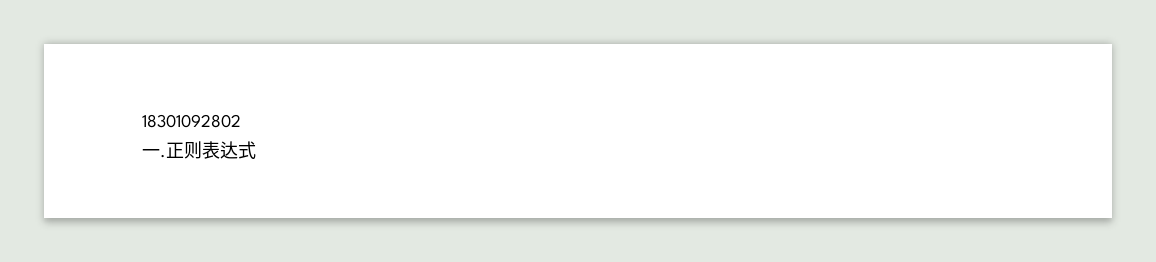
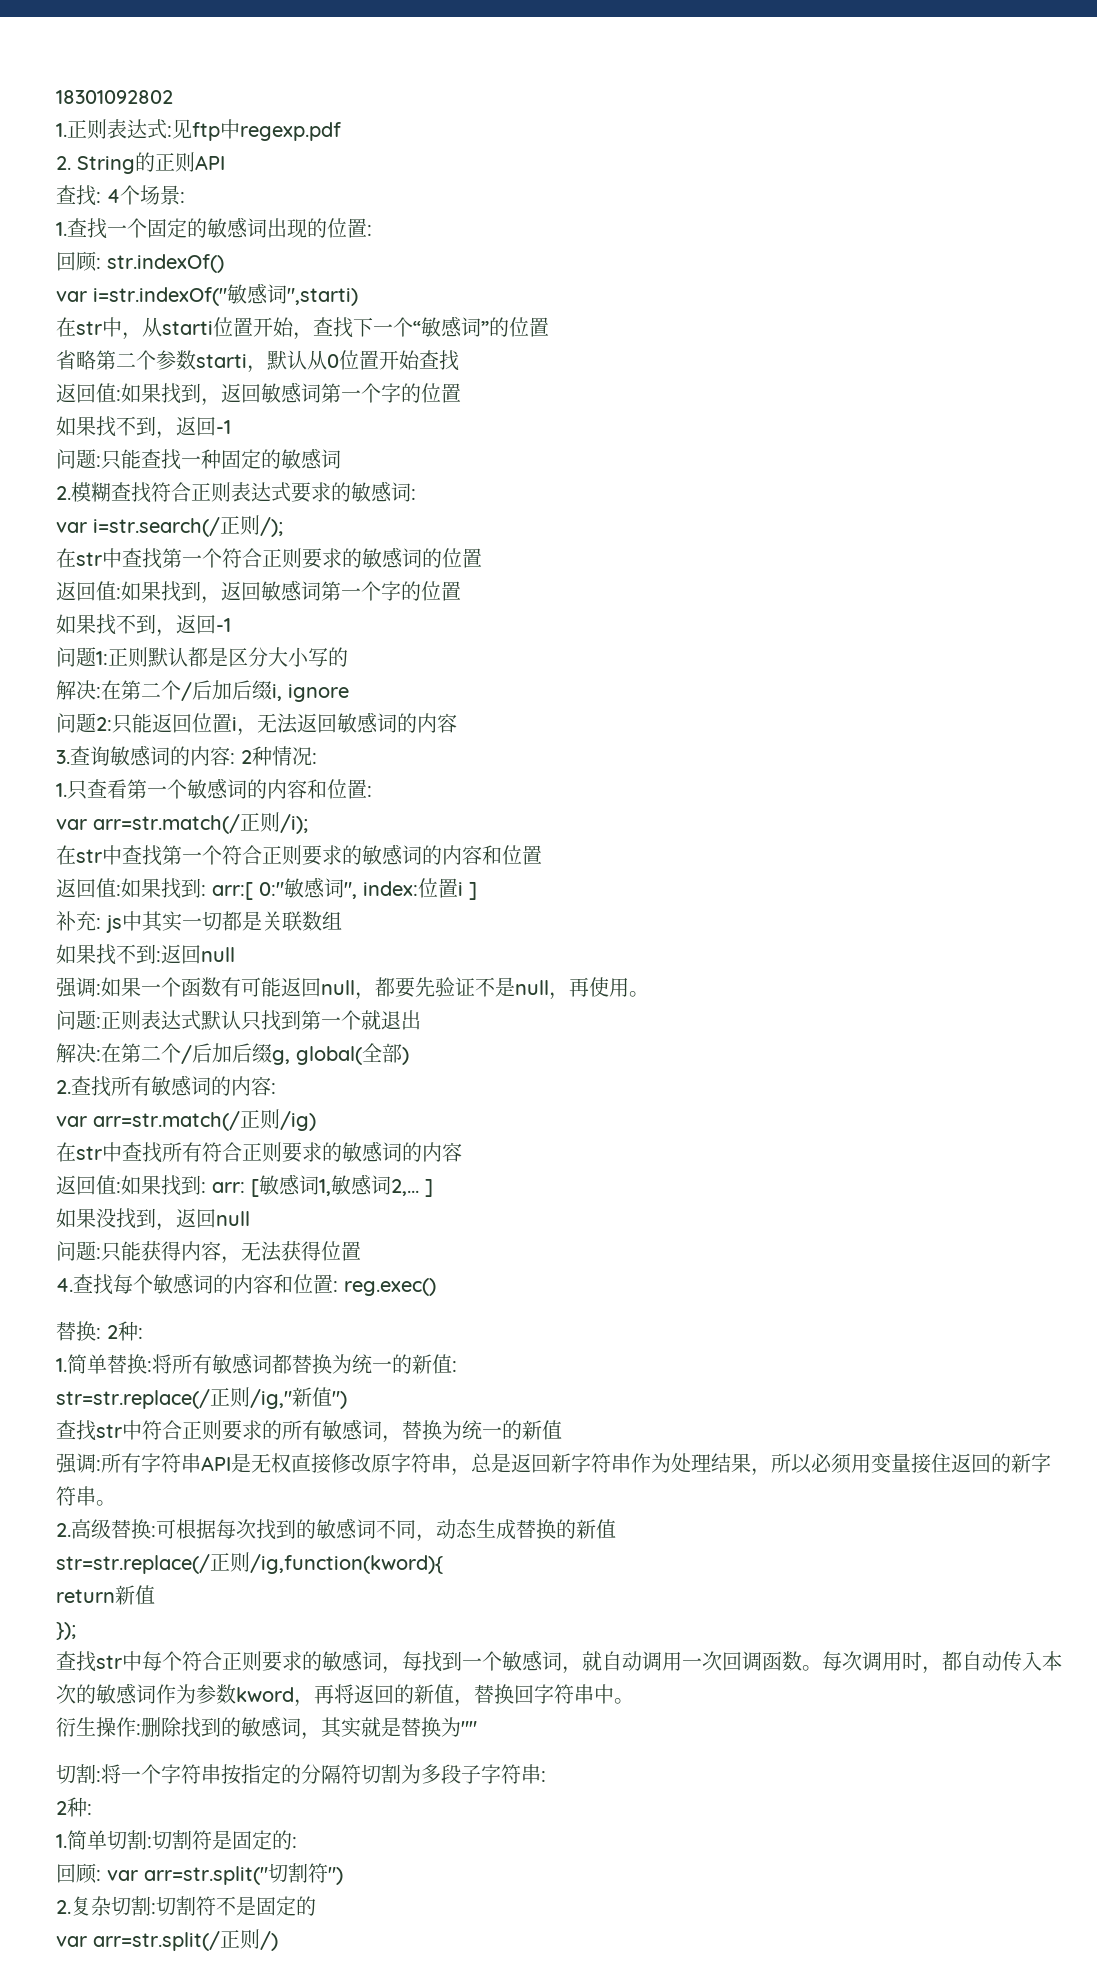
[142,141,256,159] 一.正则表达式 -> [56,119,341,141] [56,152,225,174] [56,185,185,206] [56,217,372,239] [56,251,224,273] [56,283,358,306] [56,316,549,340] [56,350,459,373] [56,382,461,406] [56,416,231,439] [56,448,341,470] [56,481,416,503] [56,515,283,537] [56,547,482,569] [56,580,461,604] [56,614,231,637] [56,647,348,667] [56,680,349,702] [56,712,457,736] [56,745,317,766] [56,778,372,800] [56,812,308,834] [56,844,542,866] [56,877,477,900] [56,911,342,933] [56,944,235,965] [56,977,649,1000] [56,1010,421,1031] [56,1043,409,1065] [56,1075,276,1097] [56,1109,316,1131] [56,1141,462,1163] [56,1174,433,1197] [56,1208,250,1231] [56,1241,361,1264] [56,1273,436,1296] [56,1321,143,1341] [56,1353,457,1374] [56,1387,347,1409] [56,1419,562,1443] [56,1453,1051,1476] [56,1486,116,1506] [56,1518,616,1542] [56,1552,443,1574] [56,1585,155,1605] [56,1622,76,1640] [56,1650,1062,1674] [56,1683,634,1707] [56,1716,477,1740] [56,1764,546,1785] [56,1797,92,1817] [56,1830,297,1850] [56,1863,343,1885] [56,1896,316,1916] [56,1929,278,1951] 1.正则表达式:见ftp中regexp.pdf // 2. String的正则API // 查找: 4个场景: // 1.查找一个固定的敏感词出现的位置: // 回顾: str.indexOf() // var i=str.indexOf("敏感词",starti) // 在str中，从starti位置开始，查找下一个“敏感词”的位置 // 省略第二个参数starti，默认从0位置开始查找 // 返回值:如果找到，返回敏感词第一个字的位置 // 如果找不到，返回-1 // 问题:只能查找一种固定的敏感词 // 2.模糊查找符合正则表达式要求的敏感词: // var i=str.search(/正则/); // 在str中查找第一个符合正则要求的敏感词的位置 // 返回值:如果找到，返回敏感词第一个字的位置 // 如果找不到，返回-1 // 问题1:正则默认都是区分大小写的 // 解决:在第二个/后加后缀i, ignore // 问题2:只能返回位置i，无法返回敏感词的内容 // 3.查询敏感词的内容: 2种情况: // 1.只查看第一个敏感词的内容和位置: // var arr=str.match(/正则/i); // 在str中查找第一个符合正则要求的敏感词的内容和位置 // 返回值:如果找到: arr:[ 0:"敏感词", index:位置i ] // 补充: js中其实一切都是关联数组 // 如果找不到:返回null // 强调:如果一个函数有可能返回null，都要先验证不是null，再使用。 // 问题:正则表达式默认只找到第一个就退出 // 解决:在第二个/后加后缀g, global(全部) // 2.查找所有敏感词的内容: // var arr=str.match(/正则/ig) // 在str中查找所有符合正则要求的敏感词的内容 // 返回值:如果找到: arr: [敏感词1,敏感词2,... ] // 如果没找到，返回null // 问题:只能获得内容，无法获得位置 // 4.查找每个敏感词的内容和位置: reg.exec() // 替换: 2种: // 1.简单替换:将所有敏感词都替换为统一的新值: // str=str.replace(/正则/ig,"新值") // 查找str中符合正则要求的所有敏感词，替换为统一的新值 // 强调:所有字符串API是无权直接修改原字符串，总是返回新字符串作为处理结果，所以必须用变量接住返回的新字符串。 // 2.高级替换:可根据每次找到的敏感词不同，动态生成替换的新值 // str=str.replace(/正则/ig,function(kword){ // return新值 // }); // 查找str中每个符合正则要求的敏感词，每找到一个敏感词，就自动调用一次回调函数。每次调用时，都自动传入本次的敏感词作为参数kword，再将返回的新值，替换回字符串中。 // 衍生操作:删除找到的敏感词，其实就是替换为"" // 切割:将一个字符串按指定的分隔符切割为多段子字符串: // 2种: // 1.简单切割:切割符是固定的: // 回顾: var arr=str.split("切割符") // 2.复杂切割:切割符不是固定的 // var arr=str.split(/正则/)

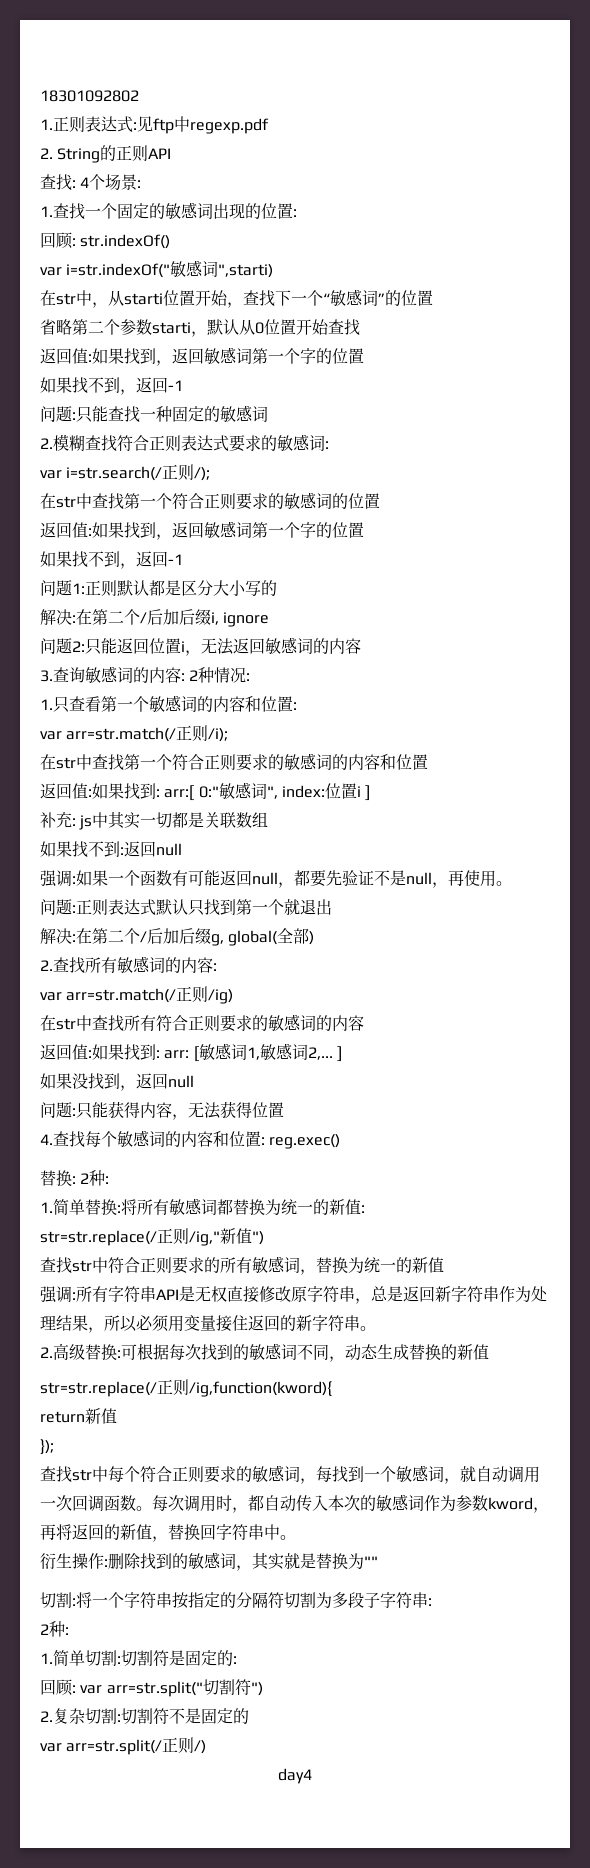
(278, 1941) none -> [278,1768,312,1784] // day4

